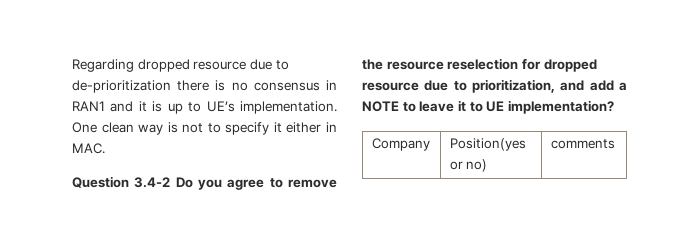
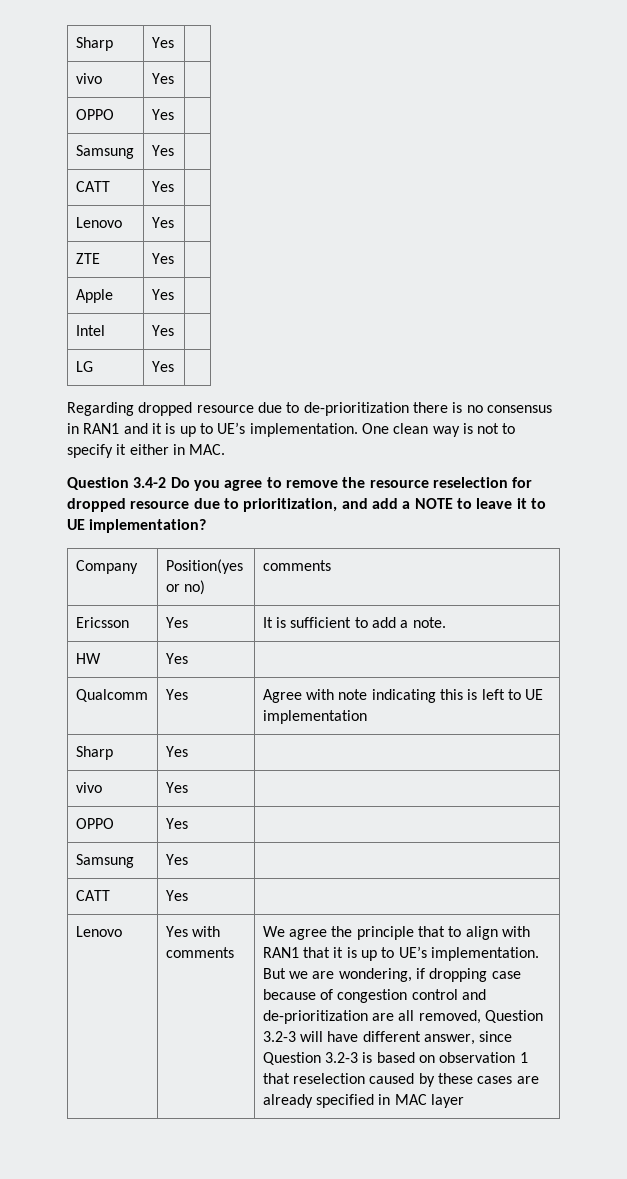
(72, 65) none -> [75,37,113,51] [151,37,174,48] [75,73,102,84] [151,73,174,84] [75,109,114,120] [151,109,174,120] [75,145,134,159] [151,145,174,156] [75,181,110,192] [151,181,174,192] [75,217,122,228] [151,217,174,228] [75,253,100,264] [151,253,174,264] [75,289,113,303] [151,289,174,300] [75,325,105,336] [151,325,174,336] [75,361,93,372] [151,361,174,372] Sharp | Yes | // vivo | Yes | // OPPO | Yes | // Samsung | Yes | // CATT | Yes | // Lenovo | Yes | // ZTE | Yes | // Apple | Yes | // Intel | Yes | // LG | Yes | //
(615, 144) none -> [75,617,129,628] [165,617,188,628] [262,617,446,628] [75,653,101,664] [165,653,188,664] [75,689,148,702] [165,689,188,700] [262,689,544,703] [262,710,367,724] [75,746,113,760] [165,746,188,757] [75,782,102,793] [165,782,188,793] [75,818,114,829] [165,818,188,829] [75,854,134,868] [165,854,188,865] [75,890,110,901] [165,890,188,901] [75,926,122,937] [165,926,221,937] [165,947,234,958] [262,926,531,940] [262,946,540,961] [262,968,521,982] [262,989,487,1003] [262,1010,544,1024] [262,1031,513,1045] [262,1052,528,1065] [262,1073,539,1087] [262,1094,465,1108] // Ericsson | Yes | It is sufficient to add a note. // HW | Yes | // Qualcomm | Yes | Agree with note indicating this is left to UE implementation // Sharp | Yes | // vivo | Yes | // OPPO | Yes | // Samsung | Yes | // CATT | Yes | // Lenovo | Yes with comments | We agree the principle that to align with RAN1 that it is up to UE’s implementation. But we are wondering, if dropping case because of congestion control and de-prioritization are all removed, Question 3.2-3 will have different answer, since Question 3.2-3 is based on observation 1 that reselection caused by these cases are already specified in MAC layer

